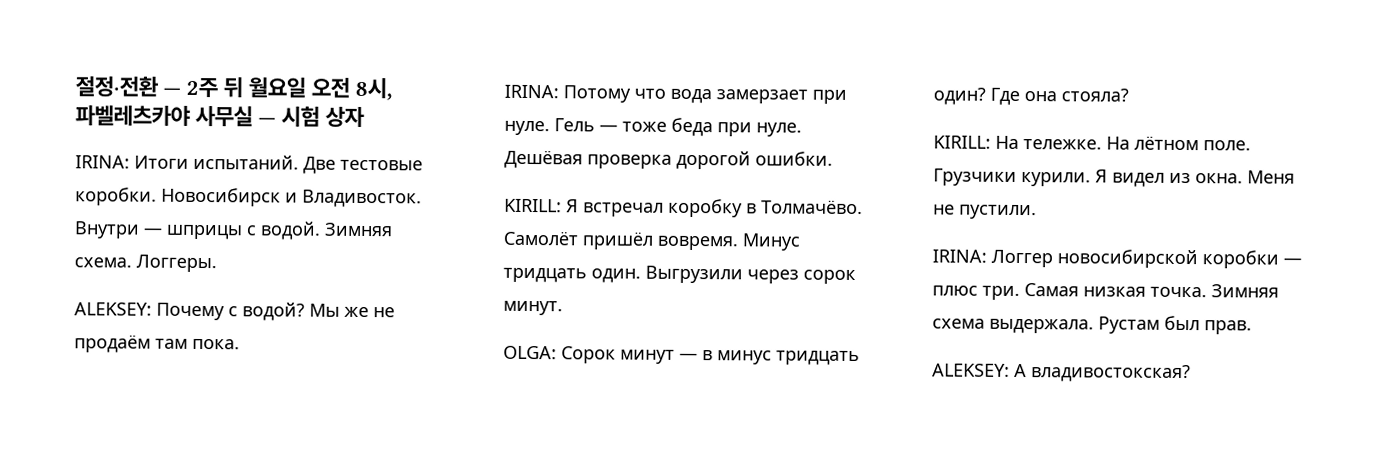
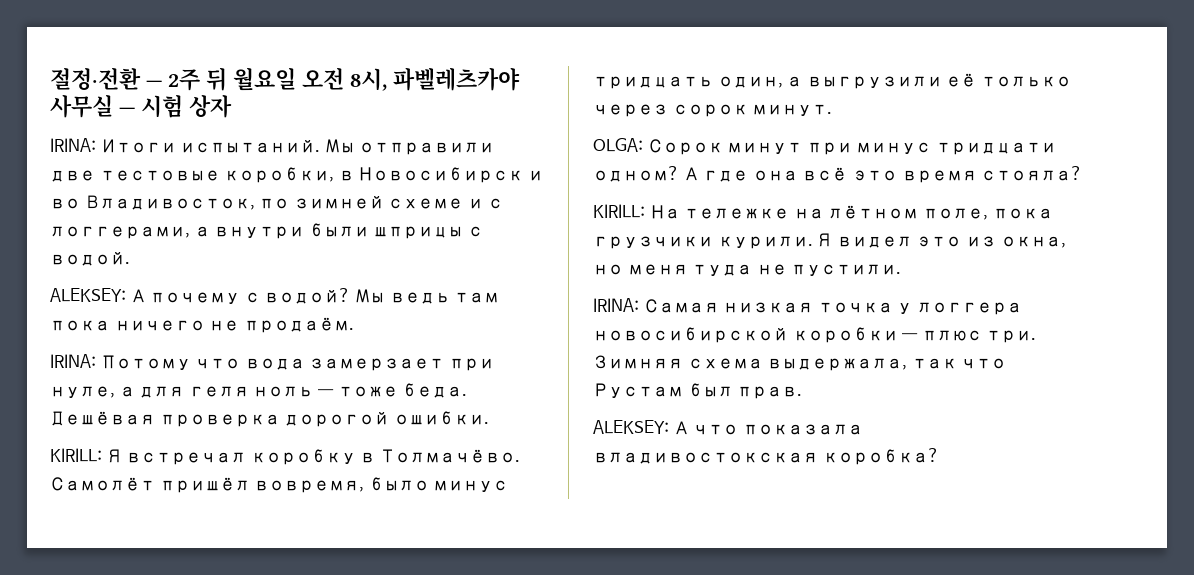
[303,156,423,174] [75,187,422,208] [74,221,163,239] Две тестовые коробки. Новосибирск и Владивосток. Внутри — -> [324,139,495,155] [50,167,543,183] [50,195,503,210] [50,223,369,239] Мы отправили две тестовые коробки, в Новосибирск и во Владивосток, по зимней схеме и с логгерами, а внутри были
[324,222,393,237] [74,254,217,273] [74,302,225,321] Зимняя схема. Логгеры. // ALEKSEY: Почему -> [50,288,241,305] // ALEKSEY: А почему
[344,306,395,318] [74,334,240,353] же не продаём там пока. -> [389,292,500,304] [50,317,354,333] ведь там пока ничего не продаём.
[504,117,802,137] нуле. Гель — тоже беда при нуле. -> [50,383,468,399] нуле, а для геля ноль — тоже беда.
[657,233,800,251] [503,265,743,284] вовремя. Минус тридцать один. Выгрузили -> [254,477,509,493] [593,73,1071,89] вовремя, было минус тридцать один, а выгрузили её только
[679,350,860,366] [933,87,1129,105] [933,135,1251,151] [933,168,1295,187] [933,204,1037,220] [932,249,1053,268] — в минус тридцать один? Где она стояла? // KIRILL: На тележке. На лётном поле. Грузчики курили. Я видел из окна. Меня не пустили. // IRINA: Логгер -> [806,142,1056,155] [593,166,1083,183] [593,204,1053,220] [593,233,1066,249] [593,264,902,277] [593,298,1022,315] при минус тридцати одном? А где она всё это время стояла? // KIRILL: На тележке на лётном поле, пока грузчики курили. Я видел это из окна, но меня туда не пустили. // IRINA: Самая низкая точка у логгера
[1024,283,1279,298] [932,318,1094,334] Самая низкая точка. Зимняя схема выдержала. -> [593,355,1007,371] Зимняя схема выдержала, так что
[1031,364,1191,383] владивостокская? -> [693,424,863,435] [593,448,939,465] что показала владивостокская коробка?

